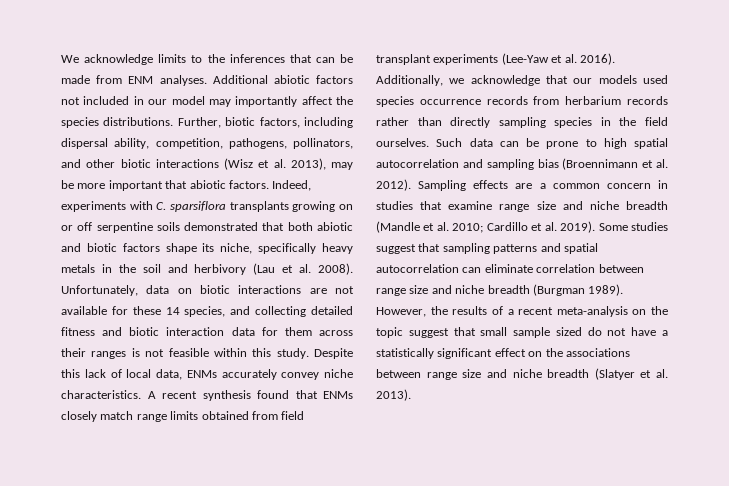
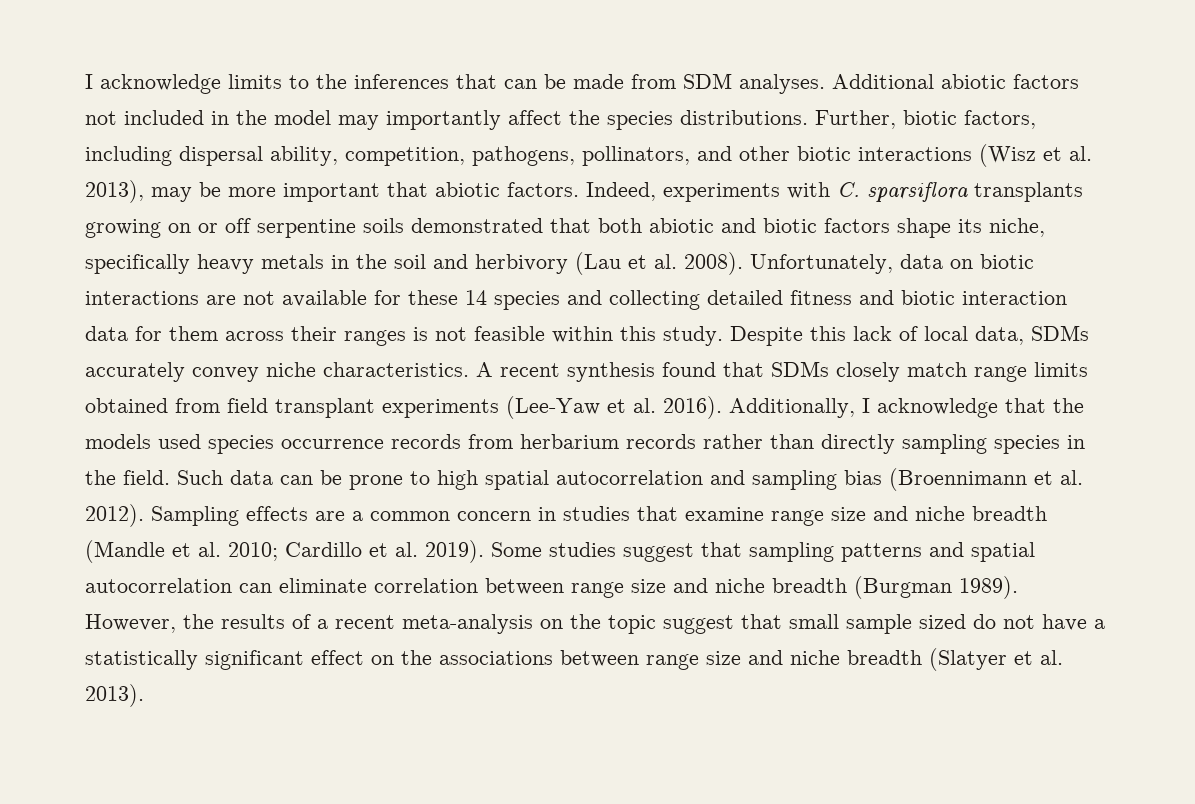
[61,55,79,63] We -> [85,74,93,89] I
[128,76,154,84] ENM -> [683,73,732,89] SDM
[148,99,168,105] our -> [236,110,267,125] the
[184,306,226,317] species, -> [494,291,560,310] species
[186,370,217,378] ENMs -> [1031,325,1089,341] SDMs
[323,391,353,399] ENMs -> [771,361,829,377] SDMs
[449,78,465,84] we -> [862,398,870,413] I
[573,78,593,84] our -> [1053,398,1084,413] the
[645,117,668,126] [376,138,429,147] field ourselves. -> [123,470,170,485] field.

